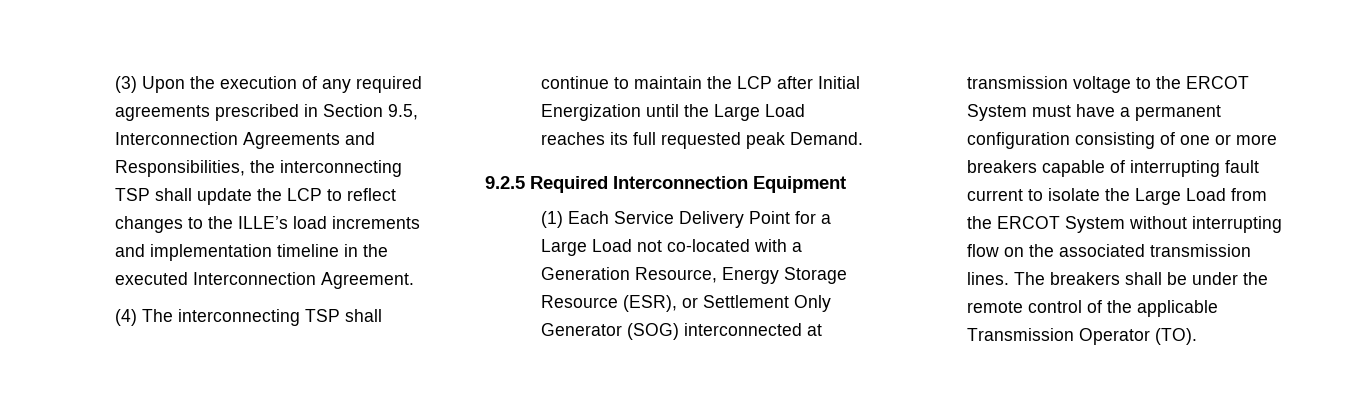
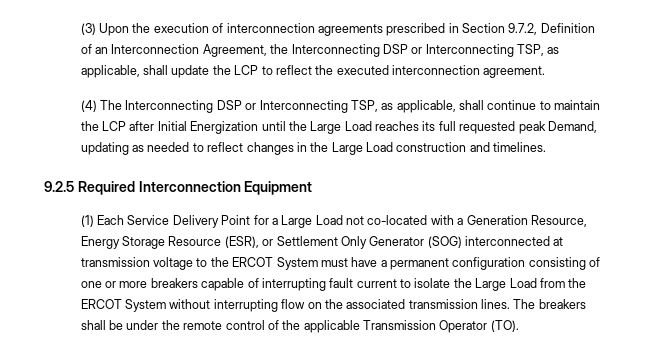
[321,76,422,93] any required -> [226,23,315,33] interconnection
[387,104,418,120] [114,132,375,149] [114,160,402,177] [114,188,150,201] 9.5, Interconnection Agreements and Responsibilities, the interconnecting TSP -> [508,23,595,35] [80,44,560,57] [80,65,140,78] 9.7.2, Definition of an Interconnection Agreement, the Interconnecting DSP or Interconnecting TSP, as applicable,
[114,216,420,233] [114,244,388,261] [114,272,414,289] [114,309,340,326] changes to the ILLE’s load increments and implementation timeline in the executed Interconnection Agreement. // (4) The interconnecting TSP -> [315,65,546,78] [80,100,456,113] the executed interconnection agreement. // (4) The Interconnecting DSP or Interconnecting TSP, as applicable,
[789,132,863,145] Demand. -> [547,121,597,133] [80,142,547,155] Demand, updating as needed to reflect changes in the Large Load construction and timelines.

